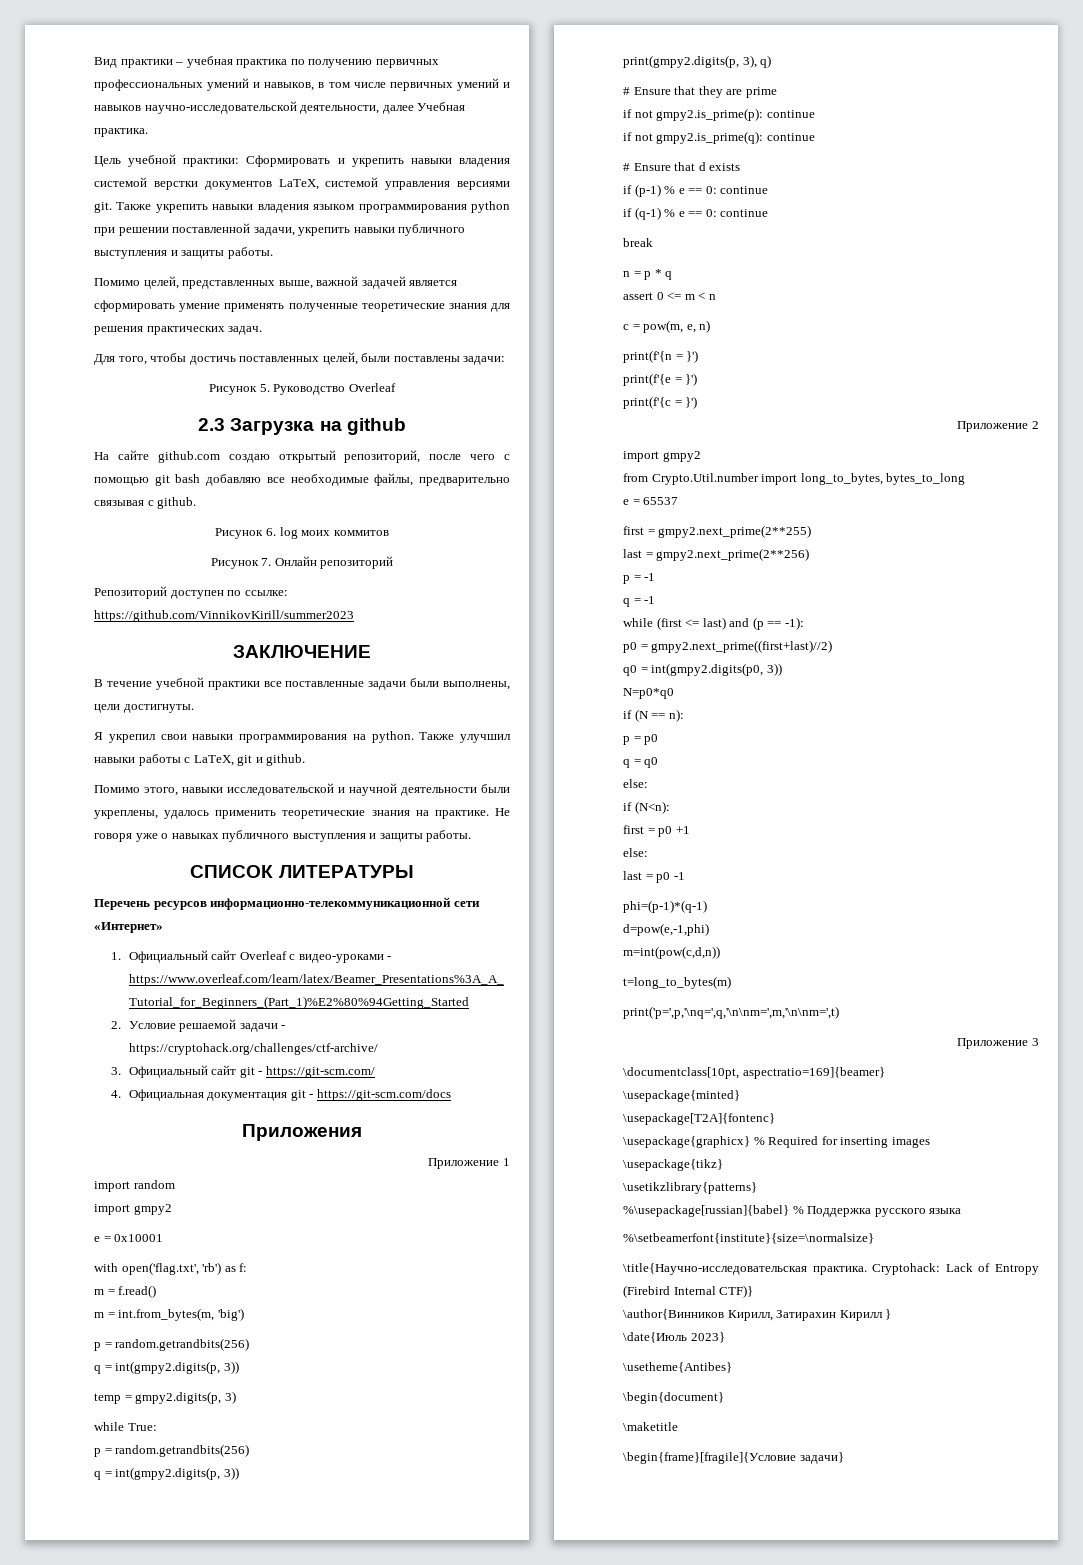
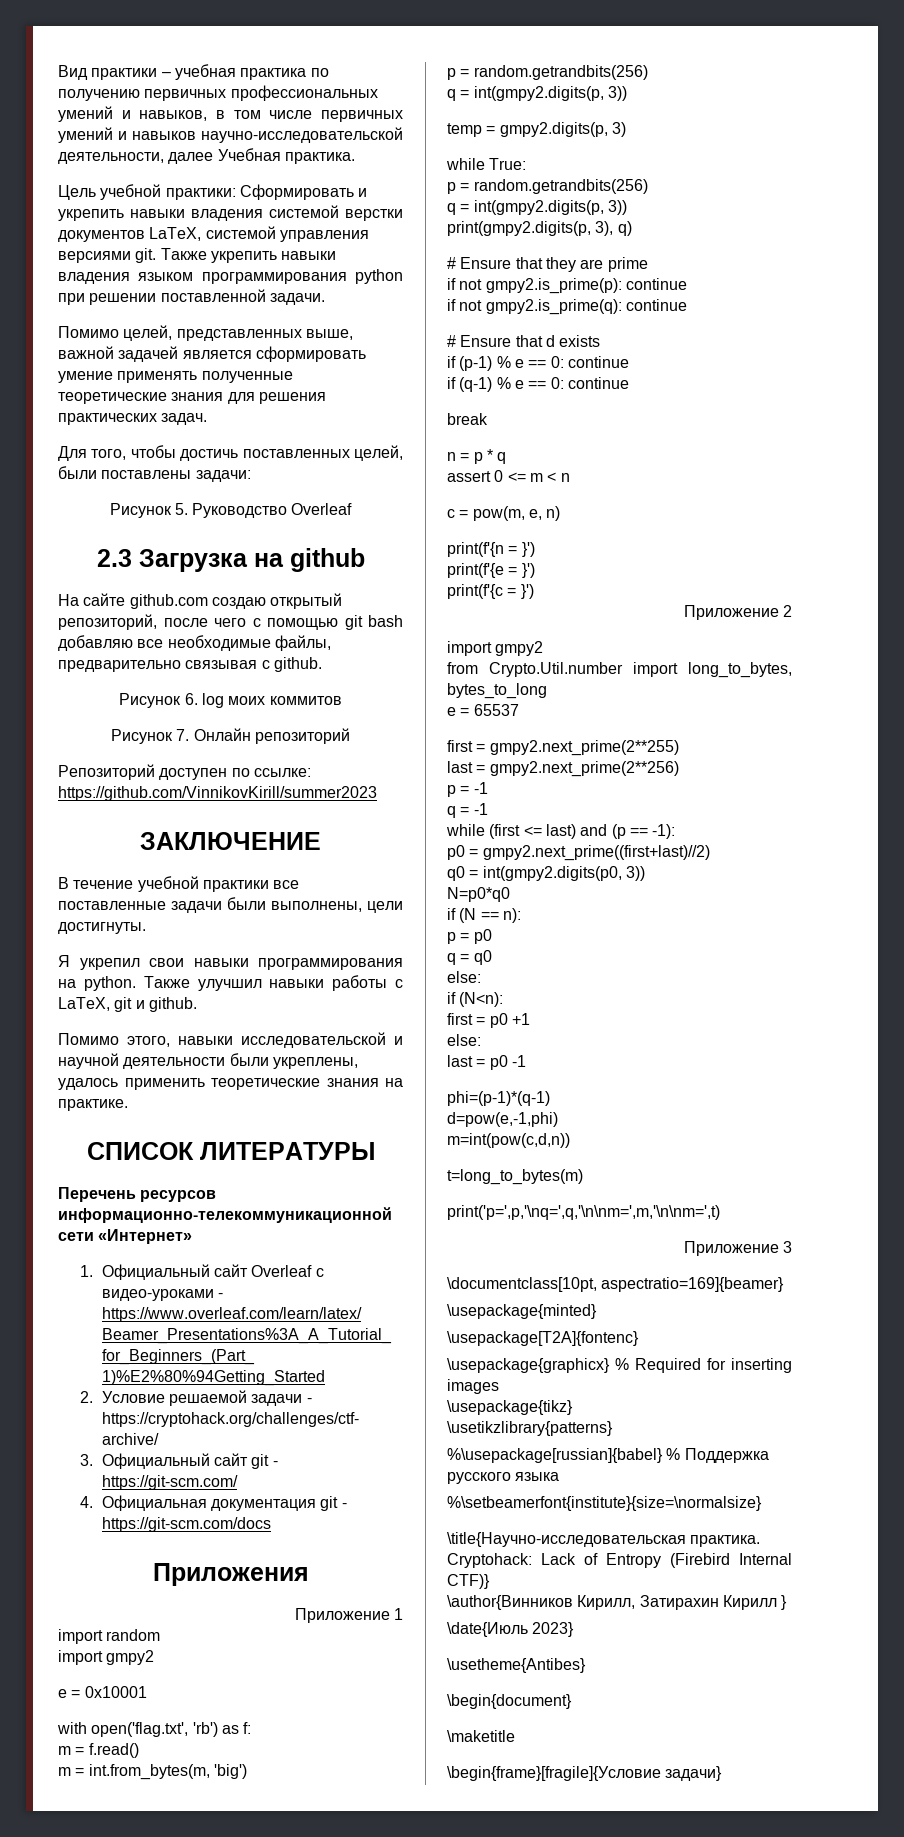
[253,224,466,236] [94,247,273,259] задачи, укрепить навыки публичного выступления и защиты работы. -> [269,293,325,305] задачи.
[495,808,511,816] [94,830,472,842] Не говоря уже о навыках публичного выступления и защиты работы. -> (128, 1105) none

